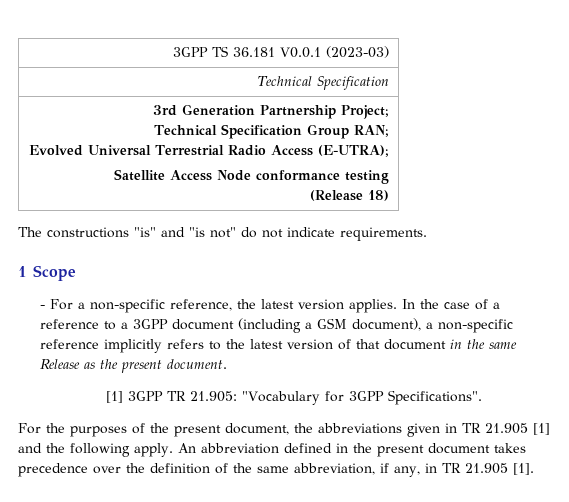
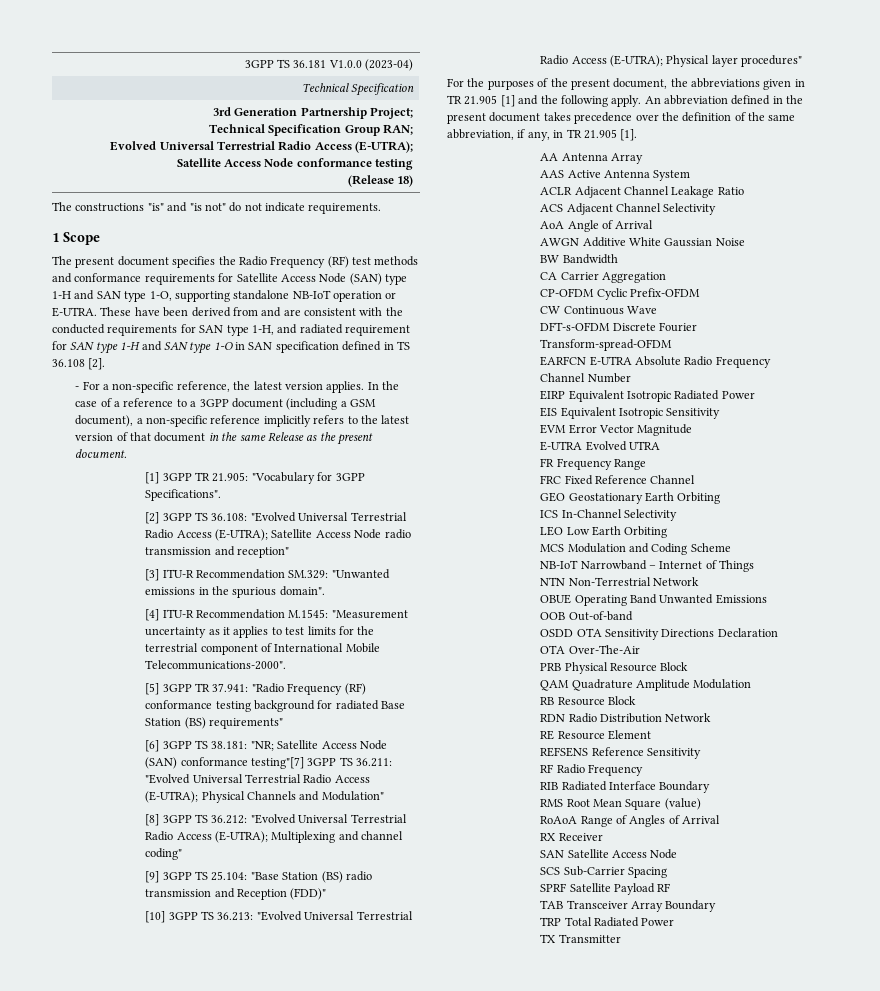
[280,46,390,58] V0.0.1 (2023-03) -> [328,59,414,71] V1.0.0 (2023-04)
(76, 273) none -> [52,256,419,268] [52,273,407,285] [52,290,397,302] [52,307,403,317] [52,324,410,336] [52,341,410,354] [52,358,106,370] // The present document specifies the Radio Frequency (RF) test methods and conformance requirements for Satellite Access Node (SAN) type 1-H and SAN type 1-O, supporting standalone NB-IoT operation or E-UTRA. These have been derived from and are consistent with the conducted requirements for SAN type 1-H, and radiated requirement for SAN type 1-H and SAN type 1-O in SAN specification defined in TS 36.108 [2].
(483, 397) none -> [145,512,407,524] [145,529,411,541] [145,546,290,558] [145,569,390,581] [145,586,325,598] [145,609,408,621] [145,626,375,638] [145,643,380,655] [145,660,287,670] [145,683,366,695] [145,700,406,712] [145,717,284,729] [145,740,387,752] [145,757,393,769] [145,774,370,784] [145,791,384,803] [145,814,407,826] [145,831,404,843] [145,848,183,860] [145,871,372,883] [145,888,327,900] [145,911,413,923] [540,55,803,67] // [2] 3GPP TS 36.108: "Evolved Universal Terrestrial Radio Access (E-UTRA); Satellite Access Node radio transmission and reception" // [3] ITU-R Recommendation SM.329: "Unwanted emissions in the spurious domain". // [4] ITU-R Recommendation M.1545: "Measurement uncertainty as it applies to test limits for the terrestrial component of International Mobile Telecommunications-2000". // [5] 3GPP TR 37.941: "Radio Frequency (RF) conformance testing background for radiated Base Station (BS) requirements" // [6] 3GPP TS 38.181: "NR; Satellite Access Node (SAN) conformance testing"[7] 3GPP TS 36.211: "Evolved Universal Terrestrial Radio Access (E-UTRA); Physical Channels and Modulation" // [8] 3GPP TS 36.212: "Evolved Universal Terrestrial Radio Access (E-UTRA); Multiplexing and channel coding" // [9] 3GPP TS 25.104: "Base Station (BS) radio transmission and Reception (FDD)" // [10] 3GPP TS 36.213: "Evolved Universal Terrestrial Radio Access (E-UTRA); Physical layer procedures"
(534, 469) none -> [540,153,644,164] [540,170,691,181] [540,186,744,198] [540,203,717,215] [540,220,654,232] [540,237,745,247] [540,254,618,264] [540,272,667,283] [540,288,701,300] [540,306,658,315] [540,322,698,332] [540,339,673,351] [540,356,771,368] [540,373,631,383] [540,390,755,402] [540,407,721,419] [540,424,693,436] [540,441,661,451] [540,458,647,470] [540,475,696,485] [540,492,721,504] [540,509,678,521] [540,526,668,538] [540,543,731,555] [540,560,755,572] [540,577,700,586] [540,594,767,606] [540,611,633,621] [540,628,778,640] [540,645,640,654] [540,662,689,674] [540,679,752,691] [540,696,637,706] [540,713,712,723] [540,730,652,740] [540,747,702,759] [540,764,644,776] [540,781,711,793] [540,798,701,810] [540,815,721,827] [540,833,603,841] [540,849,678,859] [540,866,668,878] [540,883,671,895] [540,900,717,912] [540,917,675,927] [540,934,621,943] // AA Antenna Array // AAS Active Antenna System // ACLR Adjacent Channel Leakage Ratio // ACS Adjacent Channel Selectivity // AoA Angle of Arrival // AWGN Additive White Gaussian Noise // BW Bandwidth // CA Carrier Aggregation // CP-OFDM Cyclic Prefix-OFDM // CW Continuous Wave // DFT-s-OFDM Discrete Fourier Transform-spread-OFDM // EARFCN E-UTRA Absolute Radio Frequency Channel Number // EIRP Equivalent Isotropic Radiated Power // EIS Equivalent Isotropic Sensitivity // EVM Error Vector Magnitude // E-UTRA Evolved UTRA // FR Frequency Range // FRC Fixed Reference Channel // GEO Geostationary Earth Orbiting // ICS In-Channel Selectivity // LEO Low Earth Orbiting // MCS Modulation and Coding Scheme // NB-IoT Narrowband – Internet of Things // NTN Non-Terrestrial Network // OBUE Operating Band Unwanted Emissions // OOB Out-of-band // OSDD OTA Sensitivity Directions Declaration // OTA Over-The-Air // PRB Physical Resource Block // QAM Quadrature Amplitude Modulation // RB Resource Block // RDN Radio Distribution Network // RE Resource Element // REFSENS Reference Sensitivity // RF Radio Frequency // RIB Radiated Interface Boundary // RMS Root Mean Square (value) // RoAoA Range of Angles of Arrival // RX Receiver // SAN Satellite Access Node // SCS Sub-Carrier Spacing // SPRF Satellite Payload RF // TAB Transceiver Array Boundary // TRP Total Radiated Power // TX Transmitter

